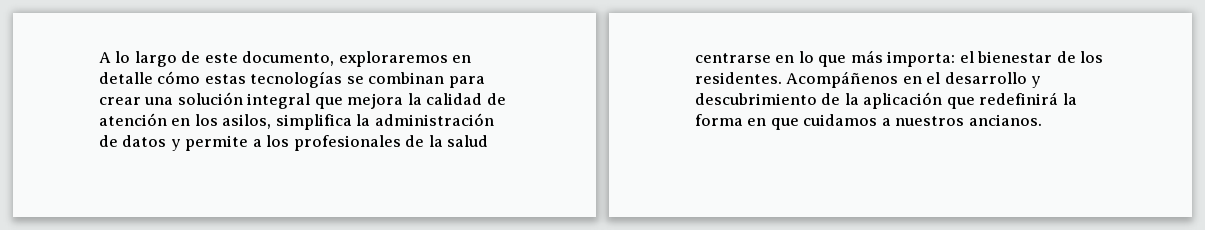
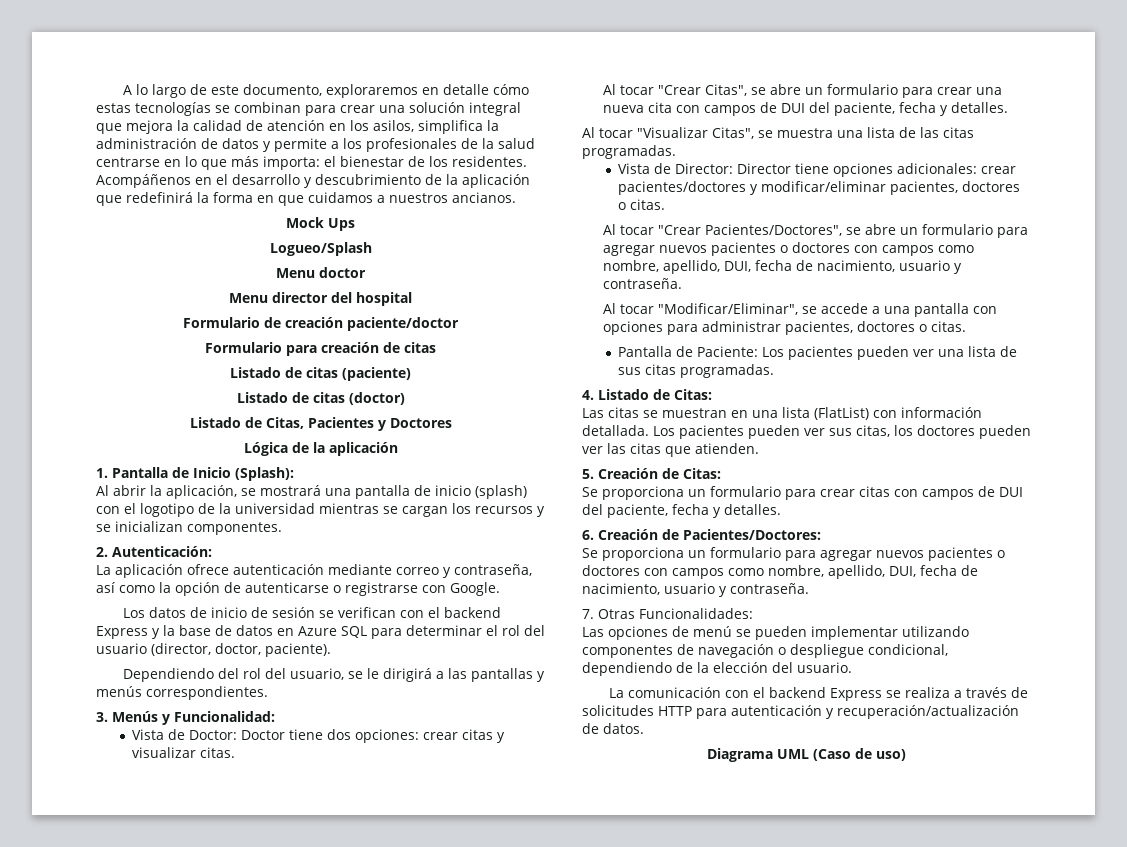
(1042, 120) none -> [286,217,355,231] [269,242,372,256] [276,267,366,278] [229,292,412,306] [183,317,459,331] [205,342,436,356] [230,367,411,381] [236,392,405,405] [189,417,452,431] [243,442,398,456] [96,467,294,481] [96,485,527,499] [96,503,545,517] [96,521,282,535] [96,546,212,557] [96,564,532,578] [96,582,500,596] [122,607,501,618] [96,625,545,639] [96,643,331,657] [122,668,545,682] [96,686,268,700] [96,711,275,725] [131,729,505,743] [131,747,235,758] [603,84,1003,98] [603,102,1009,116] [582,127,974,139] [582,145,676,159] [617,163,1016,177] [617,181,1020,195] [617,199,665,210] [603,224,1029,238] [603,242,975,256] [603,260,963,274] [603,278,683,289] [603,303,998,317] [603,321,967,335] [617,346,1017,360] [617,364,774,378] [582,389,712,400] [582,407,982,420] [582,425,1031,439] [582,443,759,457] [582,468,721,479] [582,486,1023,500] [582,504,781,518] [582,529,821,540] [582,547,1005,561] [582,565,978,579] [582,583,809,597] [582,608,753,619] [582,626,969,640] [582,644,948,658] [582,662,852,676] [608,687,1028,701] [582,705,1019,719] [582,723,644,734] [707,748,906,762] // Mock Ups // Logueo/Splash // Menu doctor // Menu director del hospital // Formulario de creación paciente/doctor // Formulario para creación de citas // Listado de citas (paciente) // Listado de citas (doctor) // Listado de Citas, Pacientes y Doctores // Lógica de la aplicación // 1. Pantalla de Inicio (Splash): // Al abrir la aplicación, se mostrará una pantalla de inicio (splash) con el logotipo de la universidad mientras se cargan los recursos y se inicializan componentes. // 2. Autenticación: // La aplicación ofrece autenticación mediante correo y contraseña, así como la opción de autenticarse o registrarse con Google. // Los datos de inicio de sesión se verifican con el backend Express y la base de datos en Azure SQL para determinar el rol del usuario (director, doctor, paciente). // Dependiendo del rol del usuario, se le dirigirá a las pantallas y menús correspondientes. // 3. Menús y Funcionalidad: // Vista de Doctor: Doctor tiene dos opciones: crear citas y visualizar citas. // Al tocar "Crear Citas", se abre un formulario para crear una nueva cita con campos de DUI del paciente, fecha y detalles. // Al tocar "Visualizar Citas", se muestra una lista de las citas programadas. // Vista de Director: Director tiene opciones adicionales: crear pacientes/doctores y modificar/eliminar pacientes, doctores o citas. // Al tocar "Crear Pacientes/Doctores", se abre un formulario para agregar nuevos pacientes o doctores con campos como nombre, apellido, DUI, fecha de nacimiento, usuario y contraseña. // Al tocar "Modificar/Eliminar", se accede a una pantalla con opciones para administrar pacientes, doctores o citas. // Pantalla de Paciente: Los pacientes pueden ver una lista de sus citas programadas. // 4. Listado de Citas: // Las citas se muestran en una lista (FlatList) con información detallada. Los pacientes pueden ver sus citas, los doctores pueden ver las citas que atienden. // 5. Creación de Citas: // Se proporciona un formulario para crear citas con campos de DUI del paciente, fecha y detalles. // 6. Creación de Pacientes/Doctores: // Se proporciona un formulario para agregar nuevos pacientes o doctores con campos como nombre, apellido, DUI, fecha de nacimiento, usuario y contraseña. // 7. Otras Funcionalidades: // Las opciones de menú se pueden implementar utilizando componentes de navegación o despliegue condicional, dependiendo de la elección del usuario. // La comunicación con el backend Express se realiza a través de solicitudes HTTP para autenticación y recuperación/actualización de datos. // Diagrama UML (Caso de uso)

